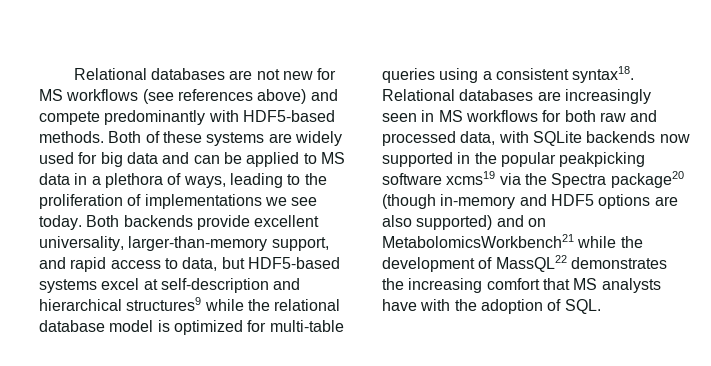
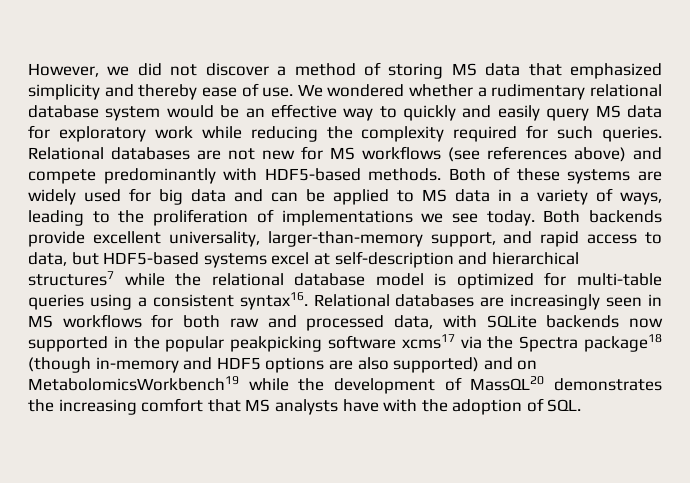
(73, 74) none -> [28,62,662,79] [28,83,662,100] [28,104,662,121] [28,125,662,142] However, we did not discover a method of storing MS data that emphasized simplicity and thereby ease of use. We wondered whether a rudimentary relational database system would be an effective way to quickly and easily query MS data for exploratory work while reducing the complexity required for such queries.
[104,173,163,188] plethora -> [537,189,588,205] variety
[126,297,202,311] structures9 -> [28,271,114,286] structures7
[572,66,635,83] syntax18. -> [239,292,308,310] syntax16.
[446,171,496,185] xcms19 -> [401,334,455,349] xcms17
[610,171,684,188] package20 -> [584,334,662,352] package18
[382,234,574,248] MetabolomicsWorkbench21 -> [28,376,239,391] MetabolomicsWorkbench19
[495,255,567,272] MassQL22 -> [470,376,545,391] MassQL20

